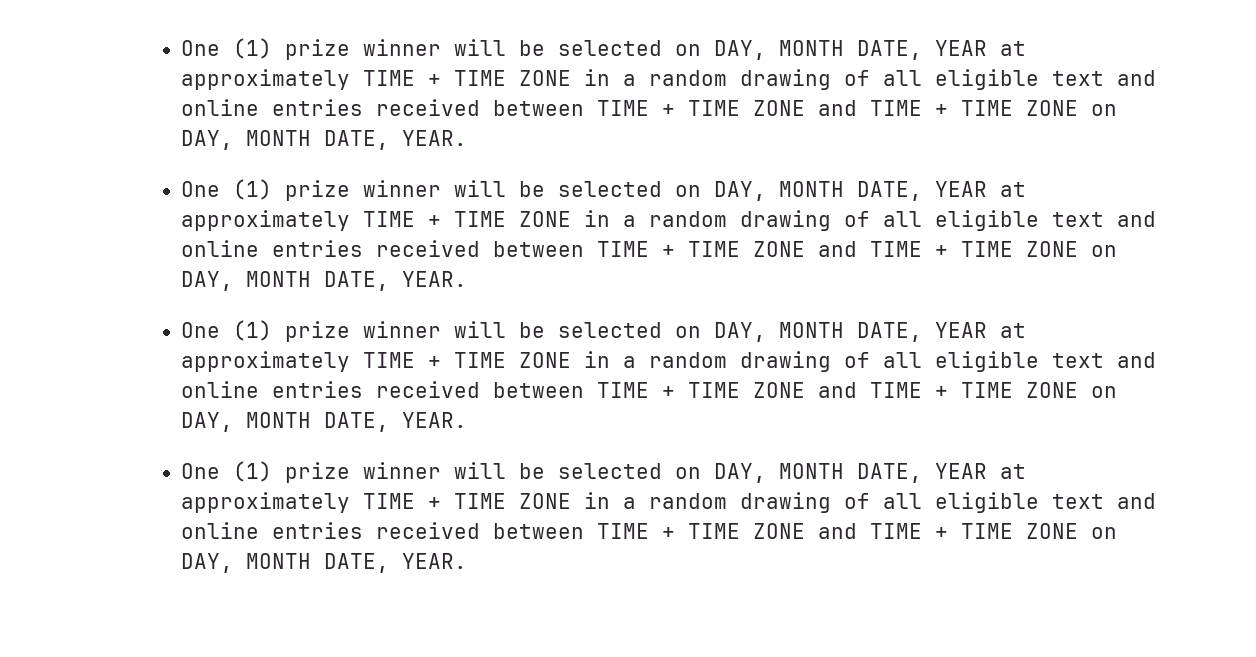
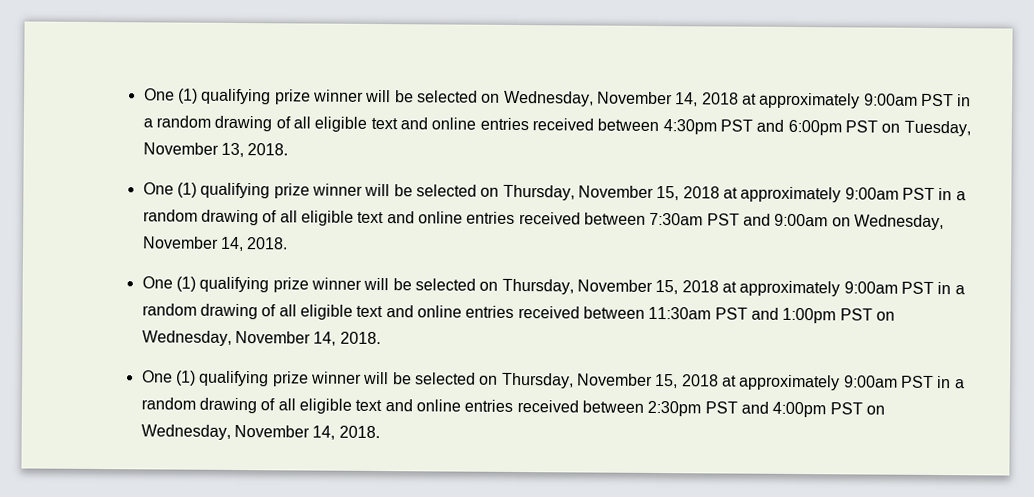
[181,38,1027,60] [181,69,572,90] One (1) prize winner will be selected on DAY, MONTH DATE, YEAR at approximately TIME + TIME ZONE -> [143,88,954,109] One (1) qualifying prize winner will be selected on Wednesday, November 14, 2018 at approximately 9:00am PST
[597,100,1118,116] [181,130,468,150] [181,179,1027,201] [181,210,572,231] TIME + TIME ZONE and TIME + TIME ZONE on DAY, MONTH DATE, YEAR. // One (1) prize winner will be selected on DAY, MONTH DATE, YEAR at approximately TIME + TIME ZONE -> [662,119,971,137] [142,142,289,158] [142,182,935,203] 4:30pm PST and 6:00pm PST on Tuesday, November 13, 2018. // One (1) qualifying prize winner will be selected on Thursday, November 15, 2018 at approximately 9:00am PST
[597,241,1118,257] [181,271,468,291] [181,320,1027,342] [181,351,572,372] TIME + TIME ZONE and TIME + TIME ZONE on DAY, MONTH DATE, YEAR. // One (1) prize winner will be selected on DAY, MONTH DATE, YEAR at approximately TIME + TIME ZONE -> [649,212,944,231] [141,236,289,252] [141,276,934,297] 7:30am PST and 9:00am on Wednesday, November 14, 2018. // One (1) qualifying prize winner will be selected on Thursday, November 15, 2018 at approximately 9:00am PST
[597,382,1118,398] [181,412,468,432] [181,461,1027,483] [181,492,572,513] TIME + TIME ZONE and TIME + TIME ZONE on DAY, MONTH DATE, YEAR. // One (1) prize winner will be selected on DAY, MONTH DATE, YEAR at approximately TIME + TIME ZONE -> [648,306,895,324] [141,330,381,346] [141,370,934,391] 11:30am PST and 1:00pm PST on Wednesday, November 14, 2018. // One (1) qualifying prize winner will be selected on Thursday, November 15, 2018 at approximately 9:00am PST
[597,523,1118,539] [181,553,468,573] TIME + TIME ZONE and TIME + TIME ZONE on DAY, MONTH DATE, YEAR. -> [647,400,885,418] [140,424,380,440] 2:30pm PST and 4:00pm PST on Wednesday, November 14, 2018.

